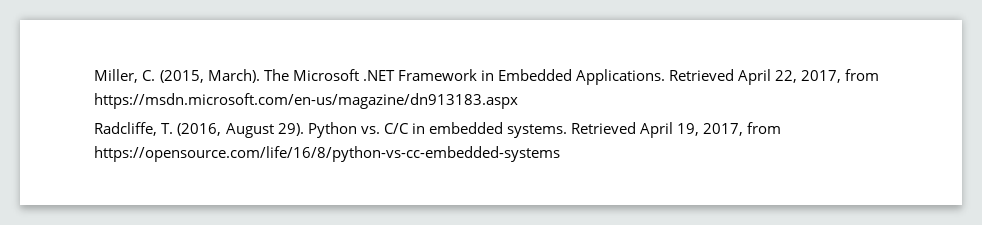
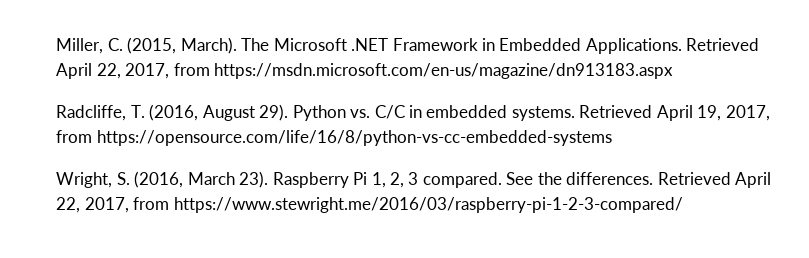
(561, 154) none -> [56,171,772,188] [56,197,683,213] // Wright, S. (2016, March 23). Raspberry Pi 1, 2, 3 compared. See the differences. Retrieved April 22, 2017, from https://www.stewright.me/2016/03/raspberry-pi-1-2-3-compared/

